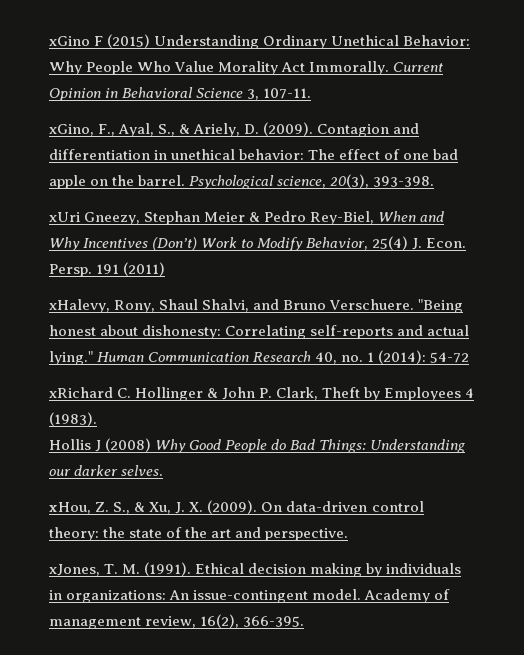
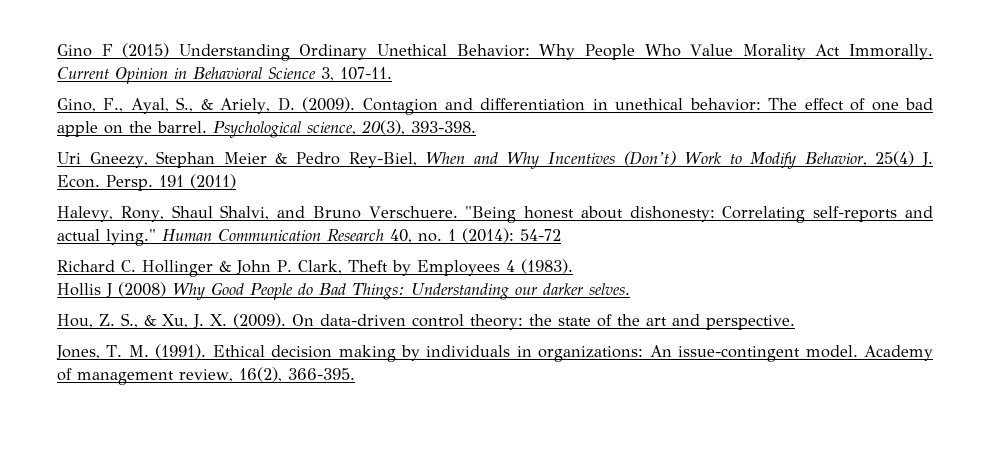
[49,36,90,46] xGino -> [57,44,92,57] Gino
[49,124,94,136] xGino, -> [57,98,96,112] Gino,
[49,212,80,222] xUri -> [57,152,81,164] Uri
[49,299,110,313] xHalevy, -> [57,206,113,222] Halevy,
[49,387,113,398] xRichard -> [57,260,115,272] Richard
[49,502,91,514] xHou, -> [57,314,93,328] Hou,
[49,564,100,576] xJones, -> [56,345,100,360] Jones,

